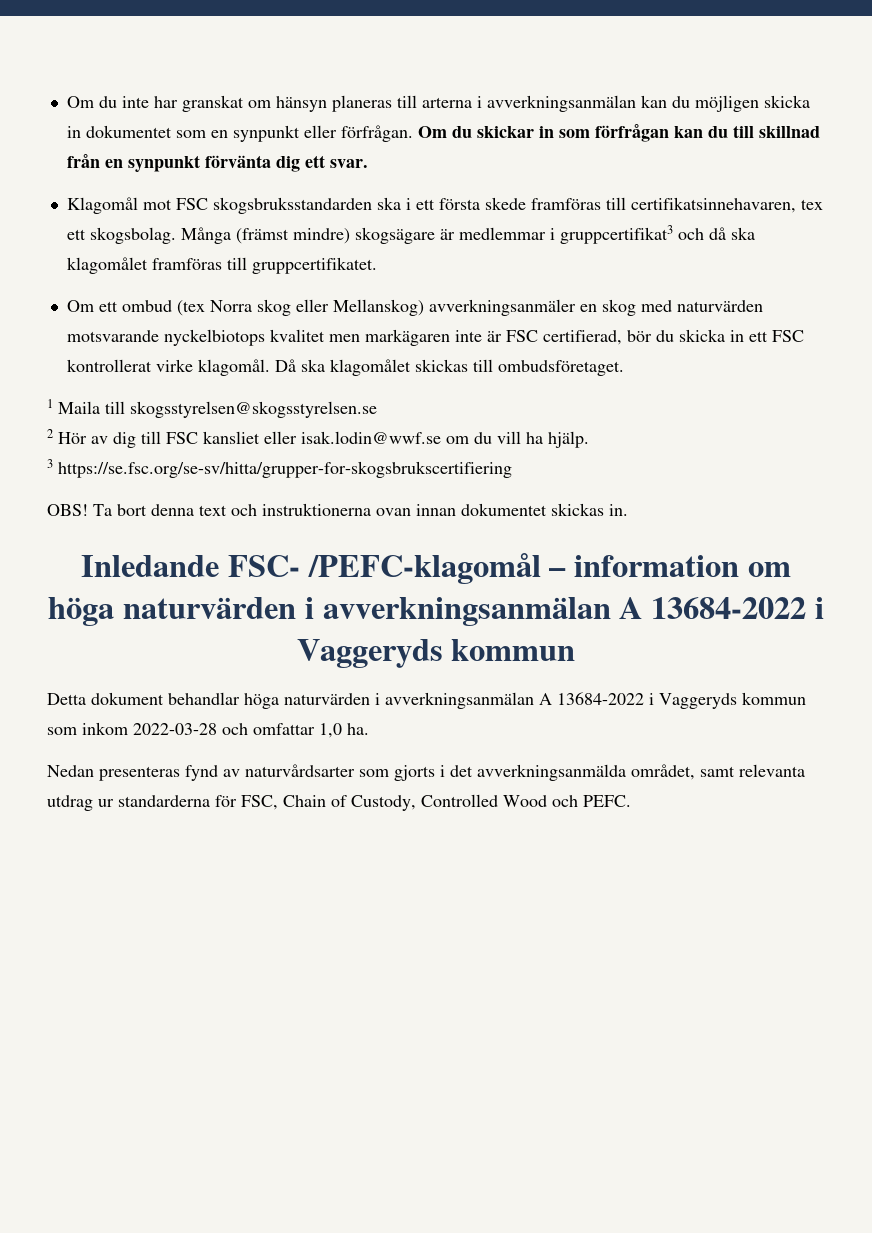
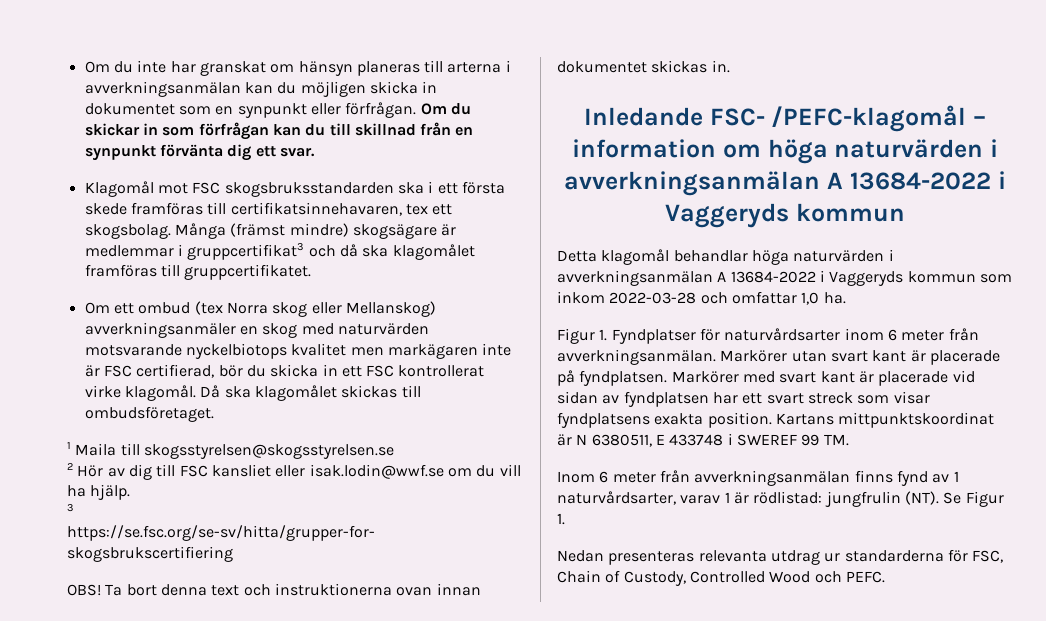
[91,692,164,705] dokument -> [601,249,670,265] klagomål
[47,764,735,781] Nedan presenteras fynd av naturvårdsarter som gjorts i det avverkningsanmälda området, samt -> [557,328,979,344] [557,349,1000,365] [557,370,975,386] [557,391,930,407] [557,412,995,428] [557,433,849,447] [557,470,959,486] [557,491,1004,507] [557,513,565,525] [557,550,695,565] Figur 1. Fyndplatser för naturvårdsarter inom 6 meter från avverkningsanmälan. Markörer utan svart kant är placerade på fyndplatsen. Markörer med svart kant är placerade vid sidan av fyndplatsen har ett svart streck som visar fyndplatsens exakta position. Kartans mittpunktskoordinat är N 6380511, E 433748 i SWEREF 99 TM. // Inom 6 meter från avverkningsanmälan finns fynd av 1 naturvårdsarter, varav 1 är rödlistad: jungfrulin (NT). Se Figur 1. // Nedan presenteras

